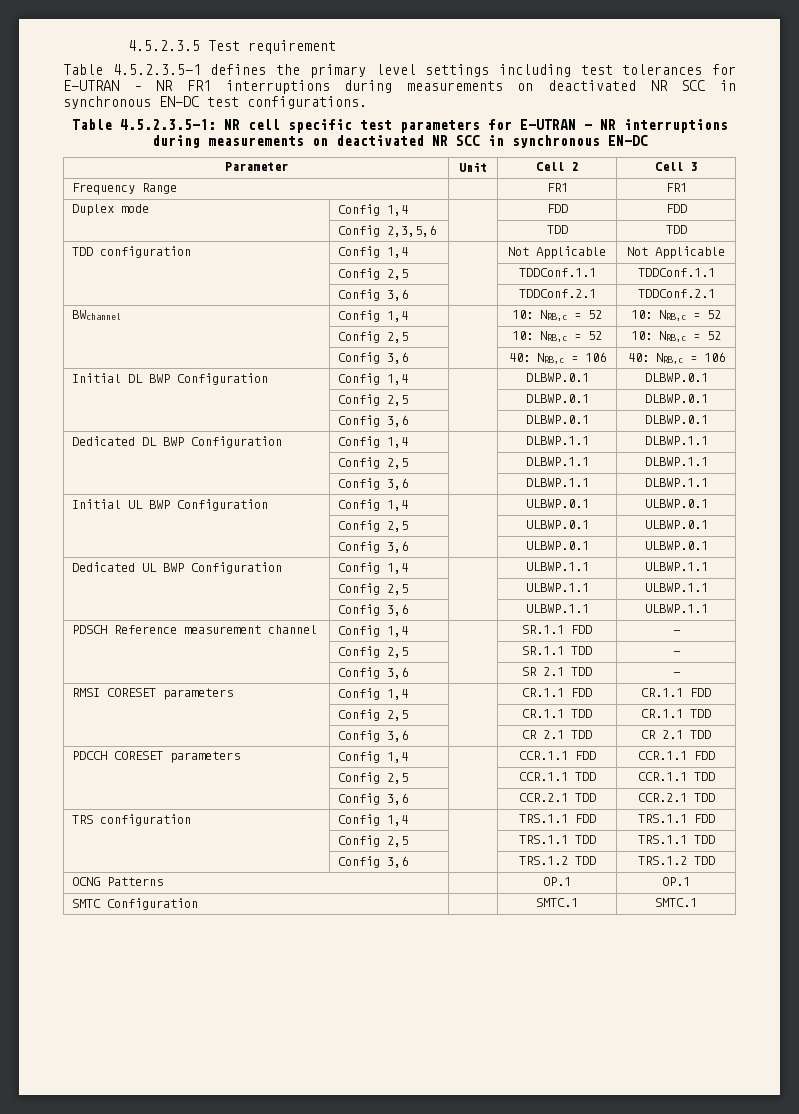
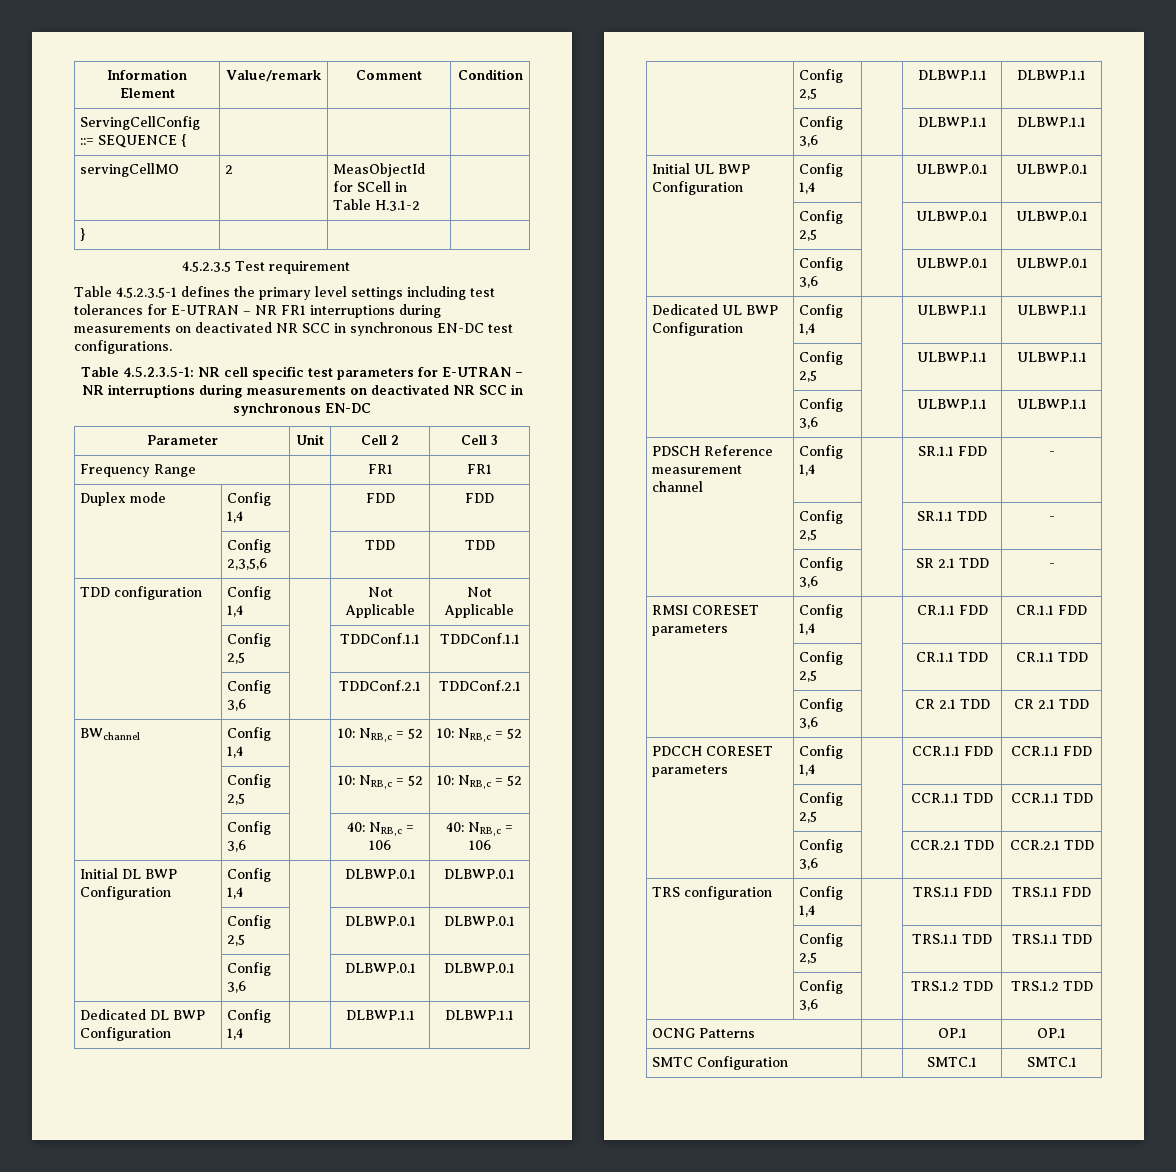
(128, 45) none -> [107,69,187,80] [119,88,175,98] [226,70,322,82] [356,70,422,80] [457,69,523,80] [80,116,201,130] [80,134,188,148] [80,163,180,177] [225,165,234,174] [333,163,426,177] [333,181,408,192] [333,199,421,211] [80,228,86,241] Information Element | Value/remark | Comment | Condition // ServingCellConfig ::= SEQUENCE { | | | // servingCellMO | 2 | MeasObjectId for SCell in Table H.3.1-2 | // } | | | //

